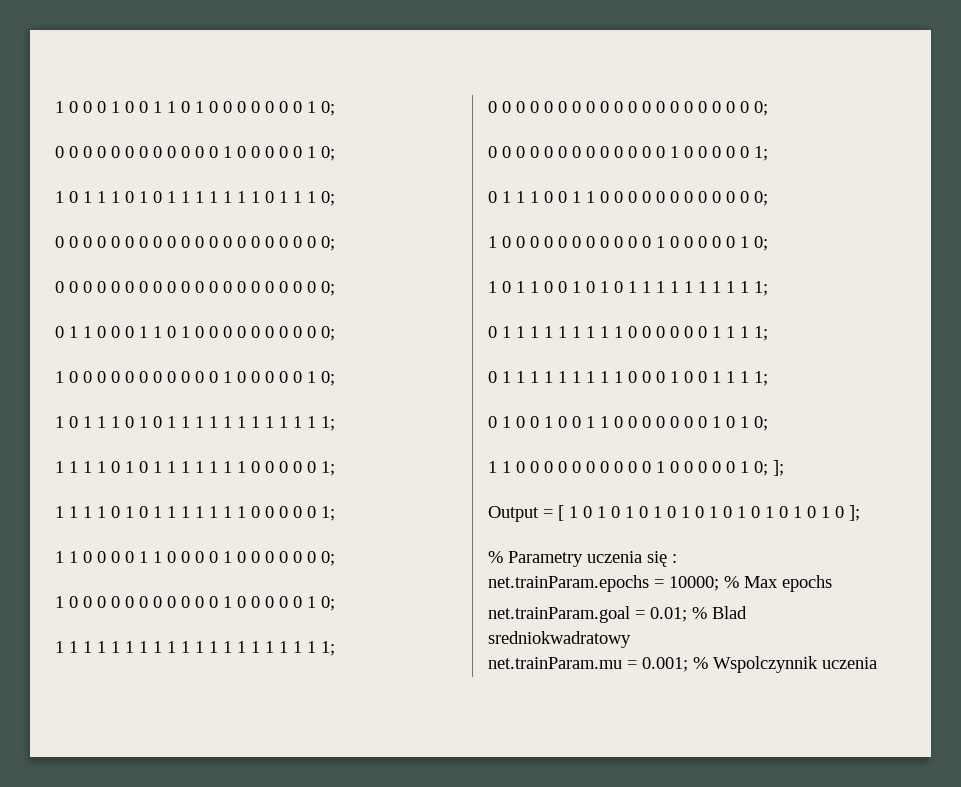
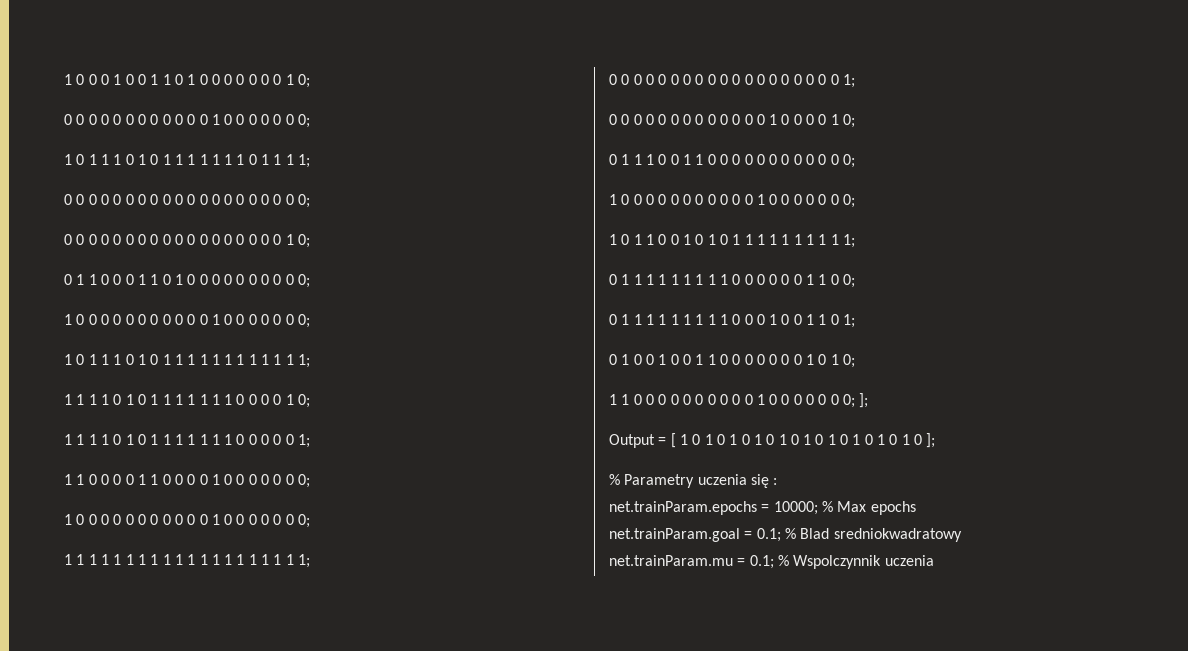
[307,146,316,158] 1 -> [285,114,294,125] 0
[321,191,335,206] 0; -> [298,154,311,168] 1;
[307,281,316,293] 0 -> [285,234,294,245] 1
[307,371,316,383] 1 -> [285,314,294,325] 0
[307,461,335,476] 0 1; -> [285,394,311,408] 1 0;
[307,596,316,608] 1 -> [285,514,294,525] 0
[754,101,768,116] 0; -> [843,74,856,88] 1;
[740,146,768,161] 0 1; -> [830,114,856,128] 1 0;
[740,236,749,248] 1 -> [830,194,839,205] 0
[740,326,768,341] 1 1; -> [830,274,856,288] 0 0;
[740,371,749,383] 1 -> [830,314,839,325] 0
[740,461,749,473] 1 -> [830,394,839,405] 0
[650,607,687,622] 0.01; -> [756,528,781,542] 0.1;
[642,657,688,672] 0.001; -> [749,555,774,569] 0.1;

